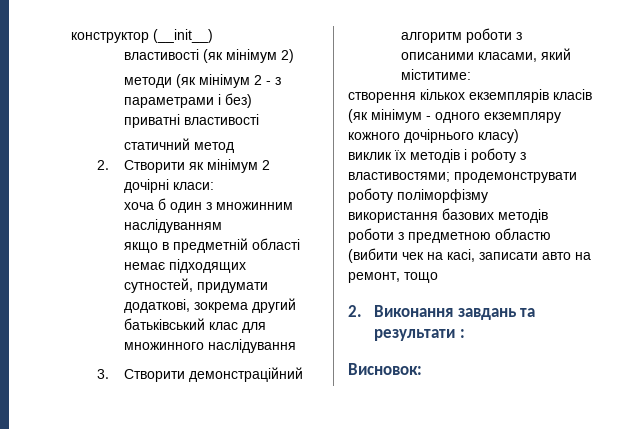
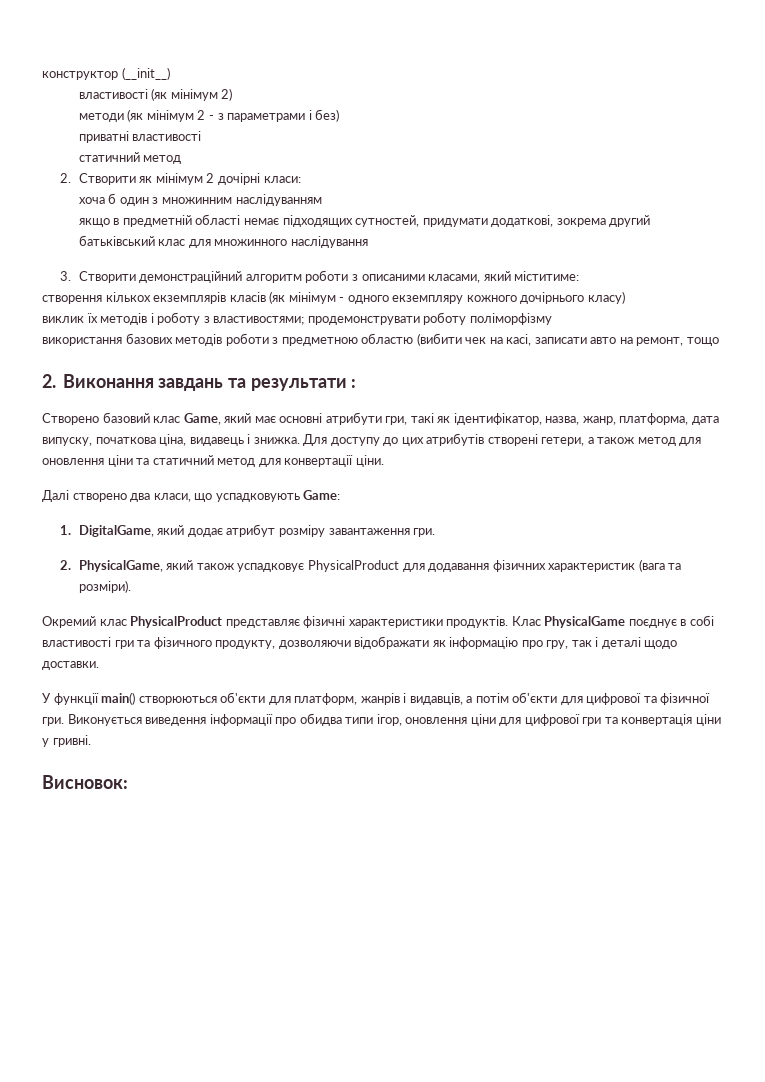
(465, 333) none -> [42,412,719,425] [42,433,702,446] [42,455,384,467] [42,490,341,502] [60,524,436,537] [60,559,682,572] [78,580,131,593] [42,615,714,628] [42,636,678,649] [42,661,99,670] [42,692,711,705] [42,713,721,726] [42,735,91,747] // Створено базовий клас Game, який має основні атрибути гри, такі як ідентифікатор, назва, жанр, платформа, дата випуску, початкова ціна, видавець і знижка. Для доступу до цих атрибутів створені гетери, а також метод для оновлення ціни та статичний метод для конвертації ціни. // Далі створено два класи, що успадковують Game: // 1. DigitalGame, який додає атрибут розміру завантаження гри. // 2. PhysicalGame, який також успадковує PhysicalProduct для додавання фізичних характеристик (вага та розміри). // Окремий клас PhysicalProduct представляє фізичні характеристики продуктів. Клас PhysicalGame поєднує в собі властивості гри та фізичного продукту, дозволяючи відображати як інформацію про гру, так і деталі щодо доставки. // У функції main() створюються об'єкти для платформ, жанрів і видавців, а потім об'єкти для цифрової та фізичної гри. Виконується виведення інформації про обидва типи ігор, оновлення ціни для цифрової гри та конвертація ціни у гривні.

